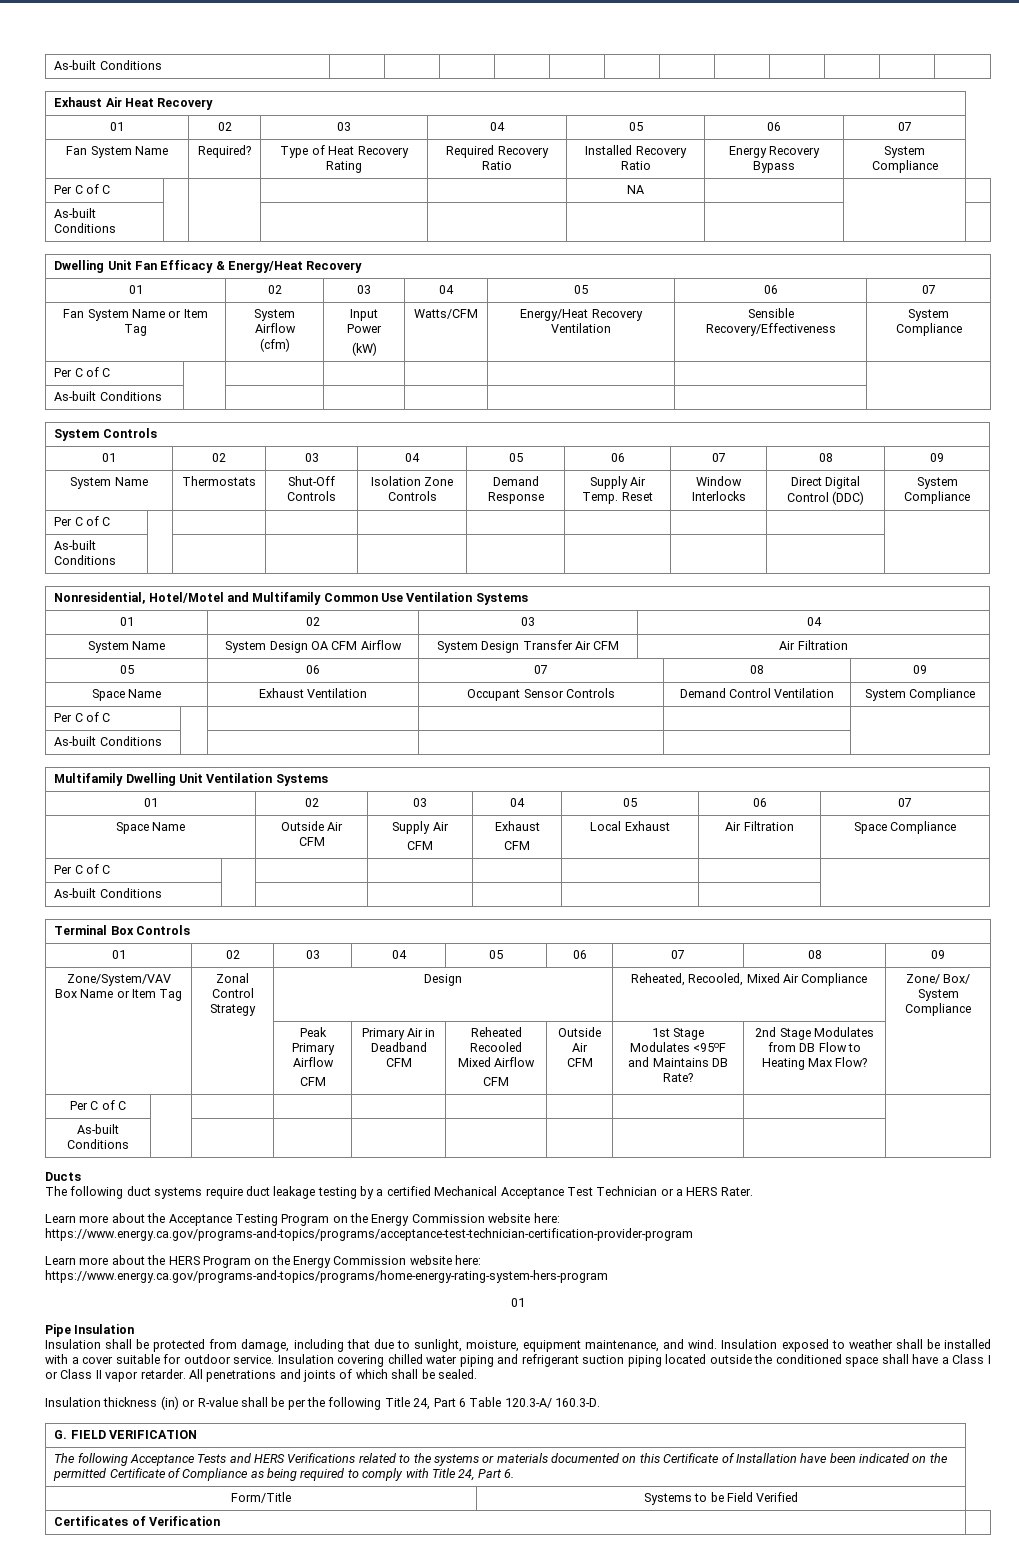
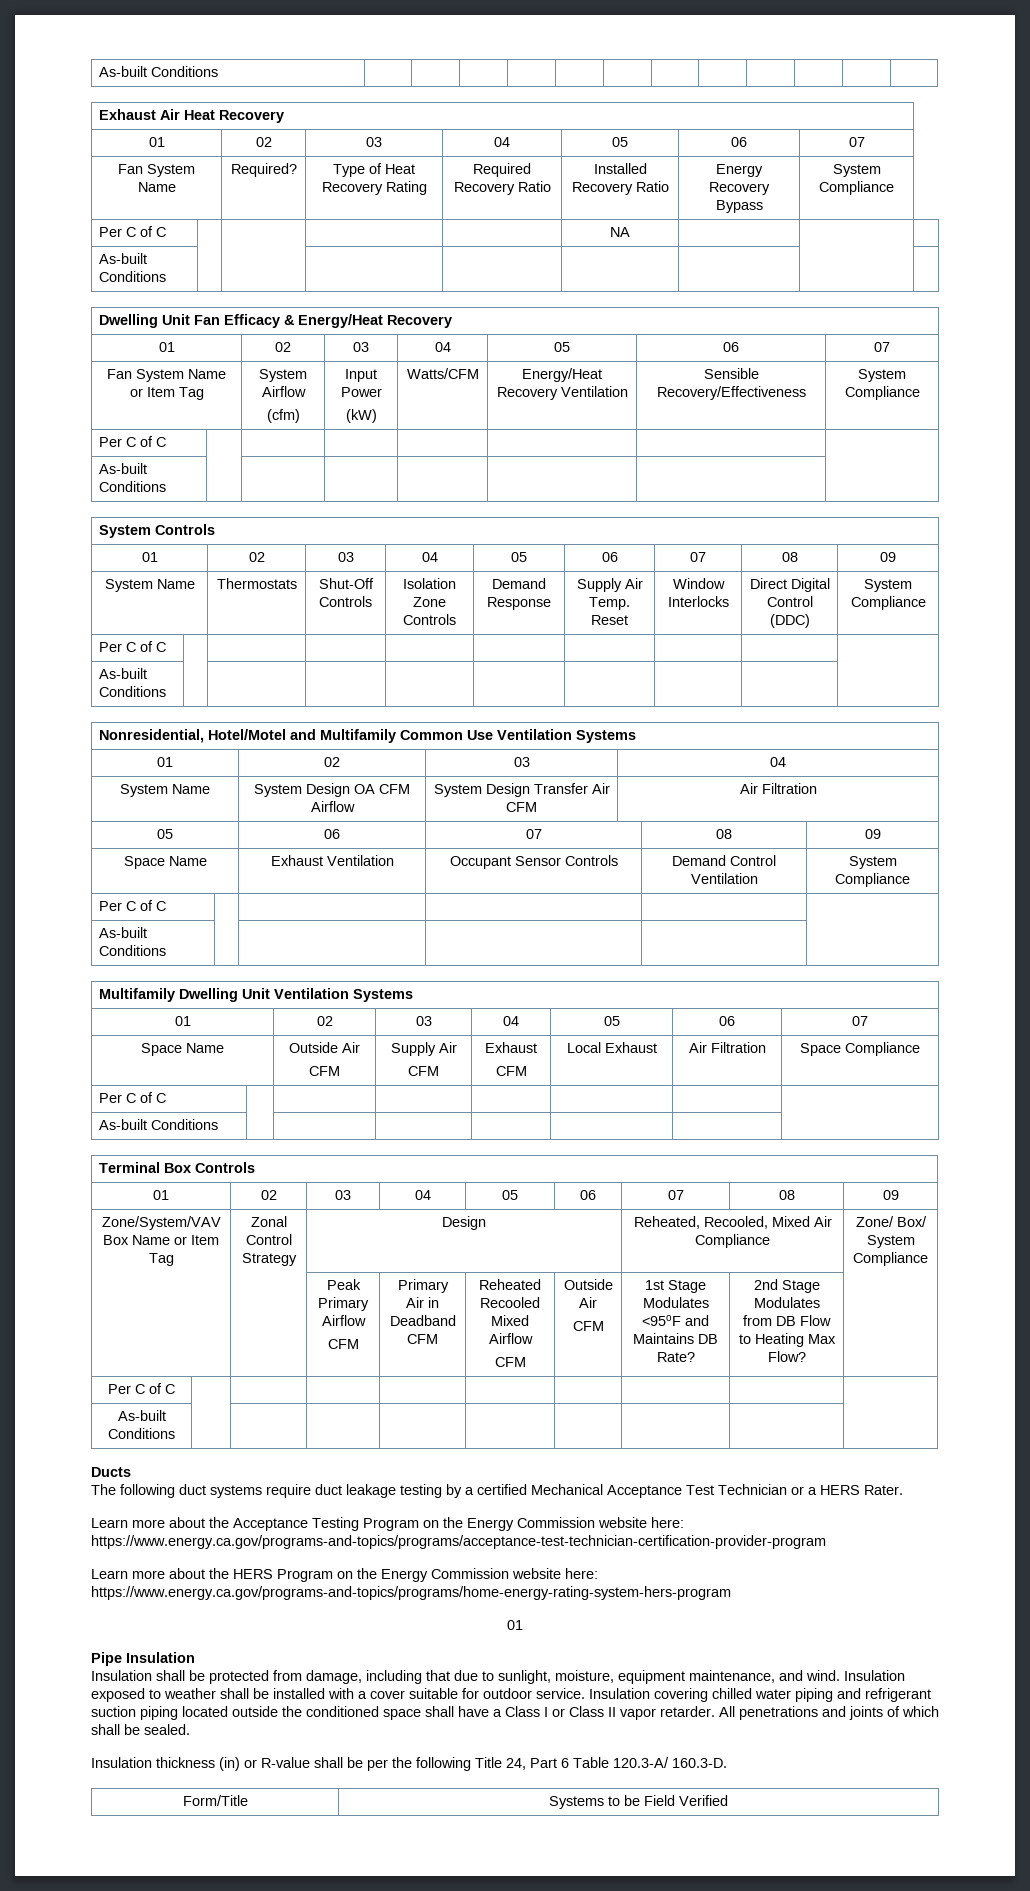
[54,1430,197,1439] [54,1453,948,1466] [53,1468,515,1481] // G. FIELD VERIFICATION // The following Acceptance Tests and HERS Verifications related to the systems or materials documented on this Certificate of Installation have been indicated on the permitted Certificate of Compliance as being required to comply with Title 24, Part 6. -> (727, 1763) none
[54,1516,220,1526] // Certificates of Verification | -> (728, 1800) none

